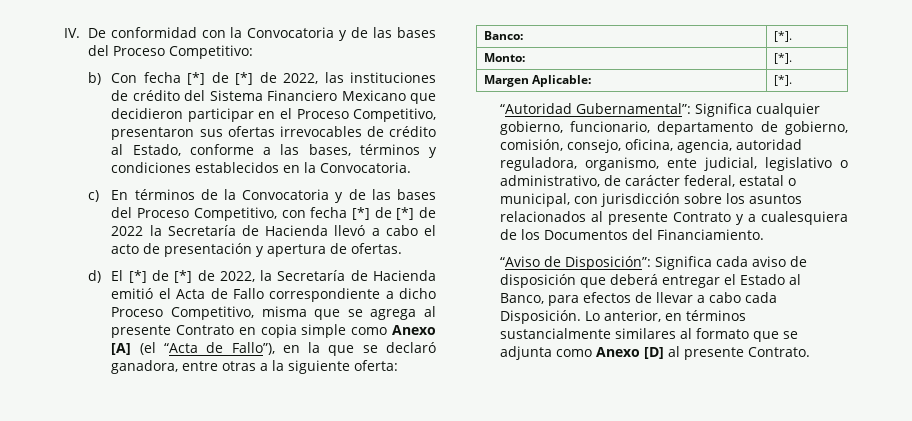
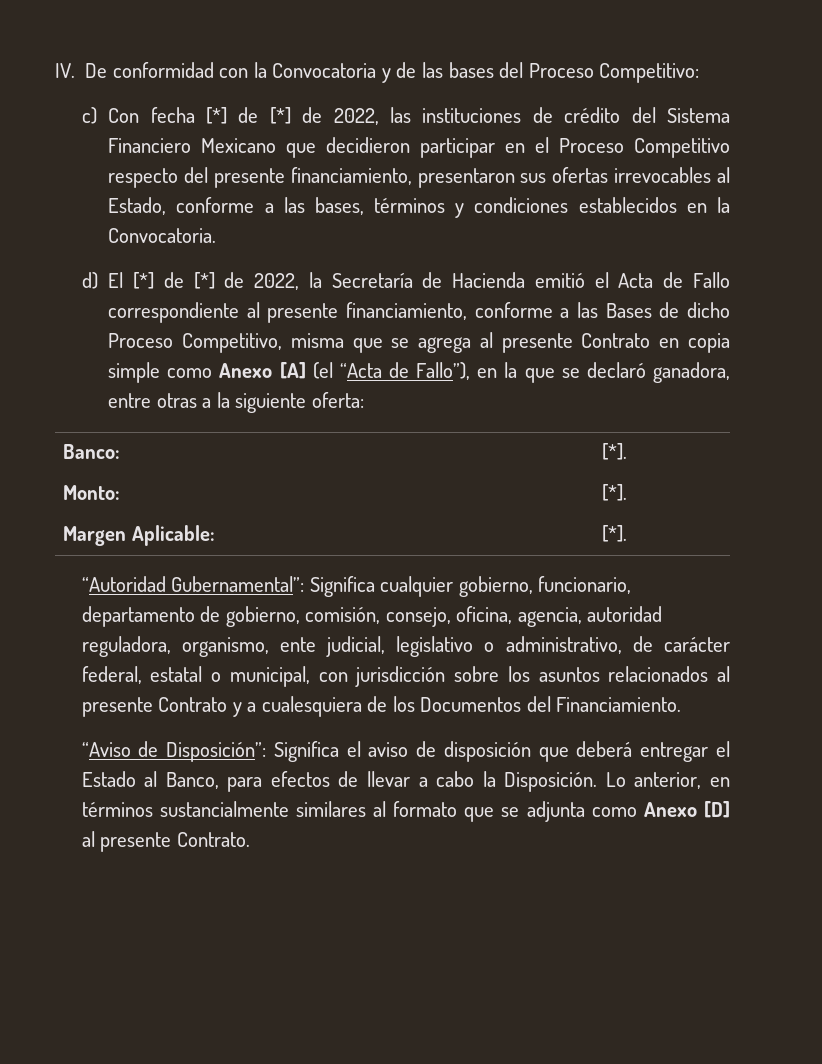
[87,72,101,85] b) -> [81,107,97,124] c)
[353,108,437,122] Competitivo, -> [633,138,730,158] [108,167,412,188] Competitivo respecto del presente financiamiento,
[366,126,436,137] de crédito -> (712, 175) none
[87,189,436,203] [111,207,436,221] [111,225,436,236] [111,243,403,257] // c) En términos de la Convocatoria y de las bases del Proceso Competitivo, con fecha [*] de [*] de 2022 la Secretaría de Hacienda llevó a cabo el acto de presentación y apertura de ofertas. -> (217, 235) none
[385,291,394,299] a -> [246,302,680,323] al presente financiamiento, conforme a las Bases de
[715,256,748,267] cada -> [346,741,361,757] el
[744,292,777,303] cada -> [482,771,496,787] la

